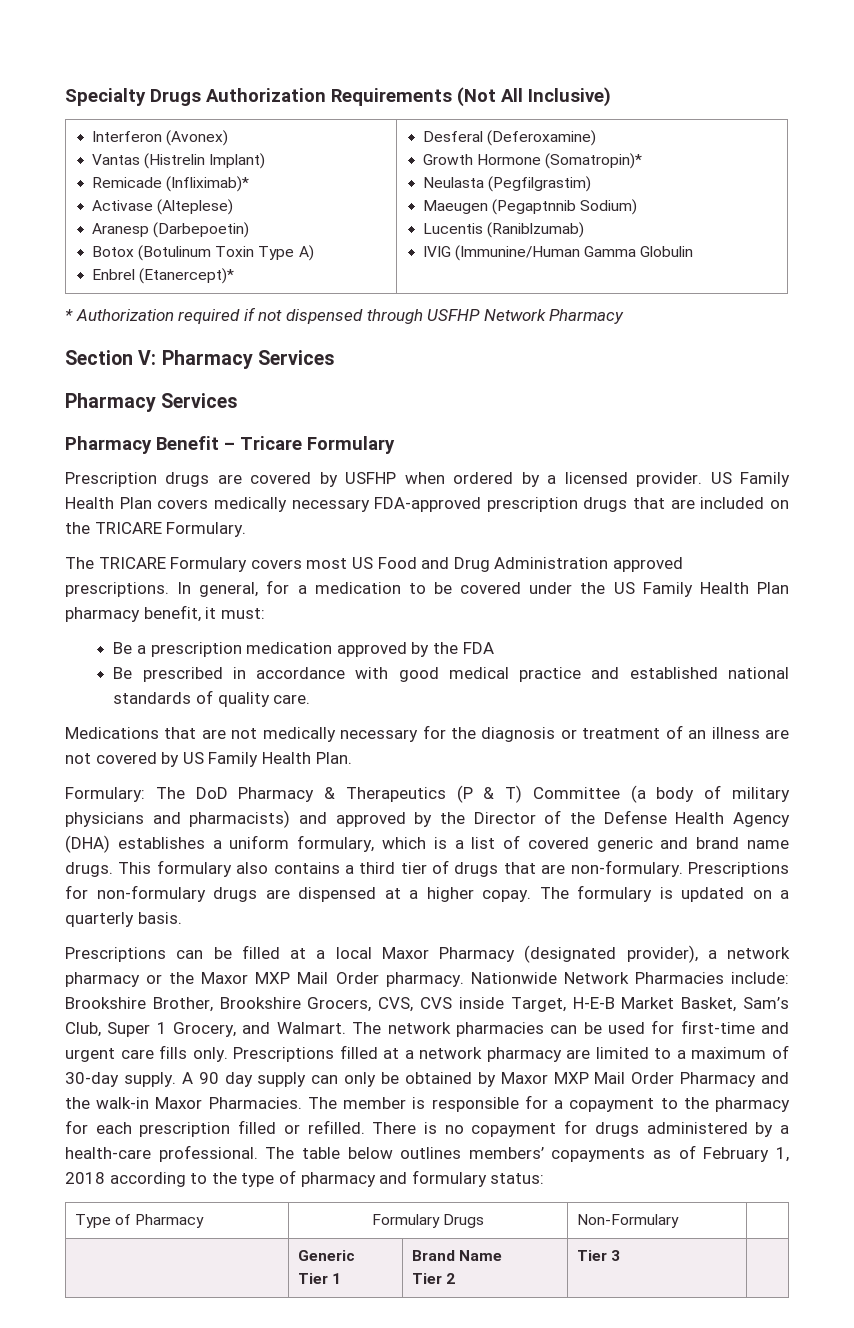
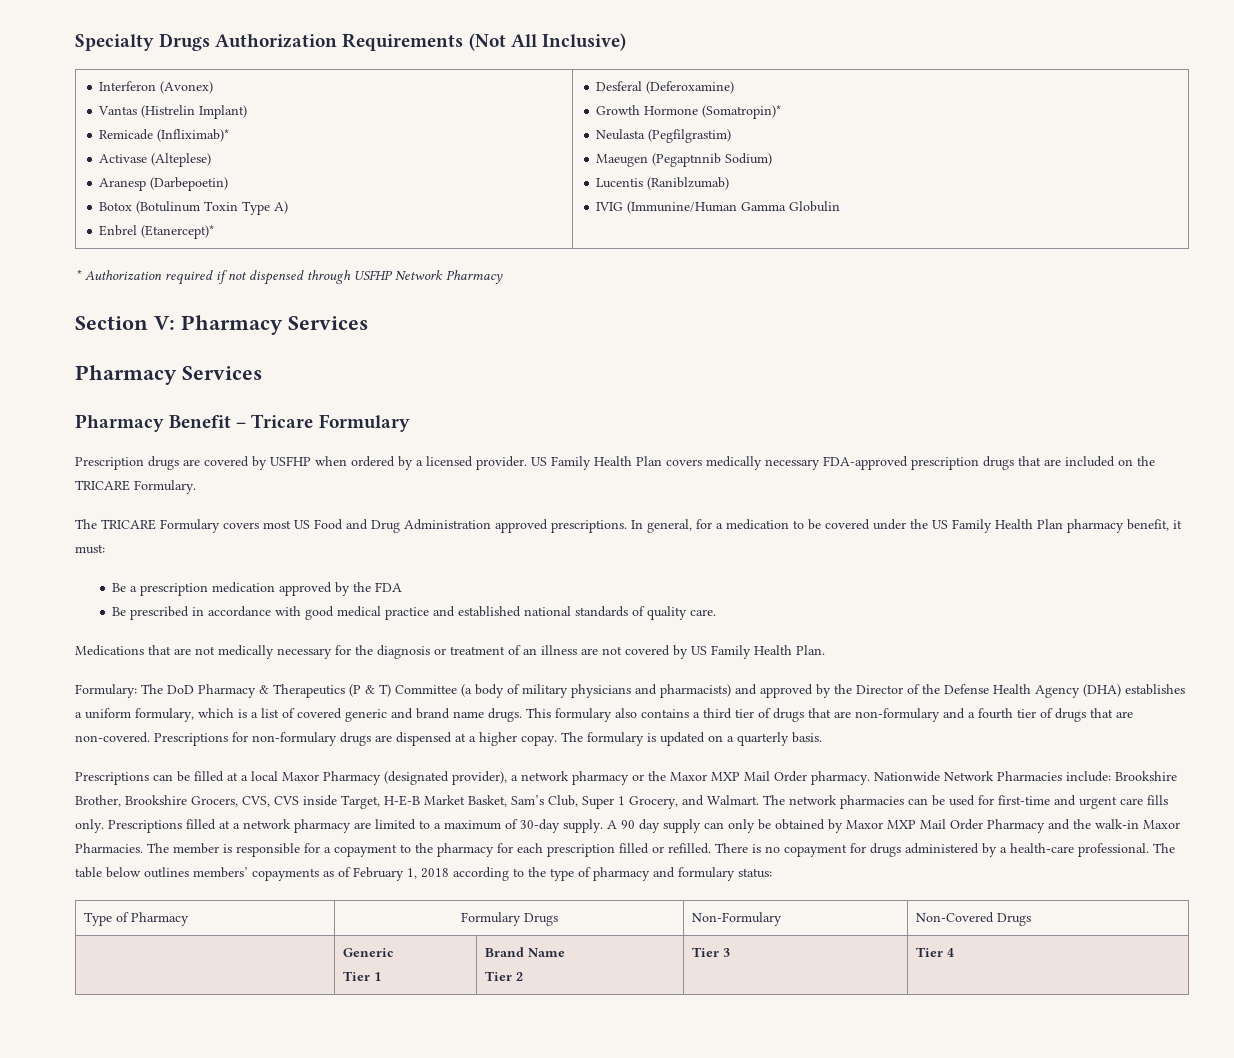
[570,860,683,877] non-formulary. -> [855,708,1133,722] [75,732,150,743] non-formulary and a fourth tier of drugs that are non-covered.
(679, 1221) none -> [915,912,1031,926] Non-Covered Drugs
(620, 1255) none -> [915,947,954,957] Tier 4

